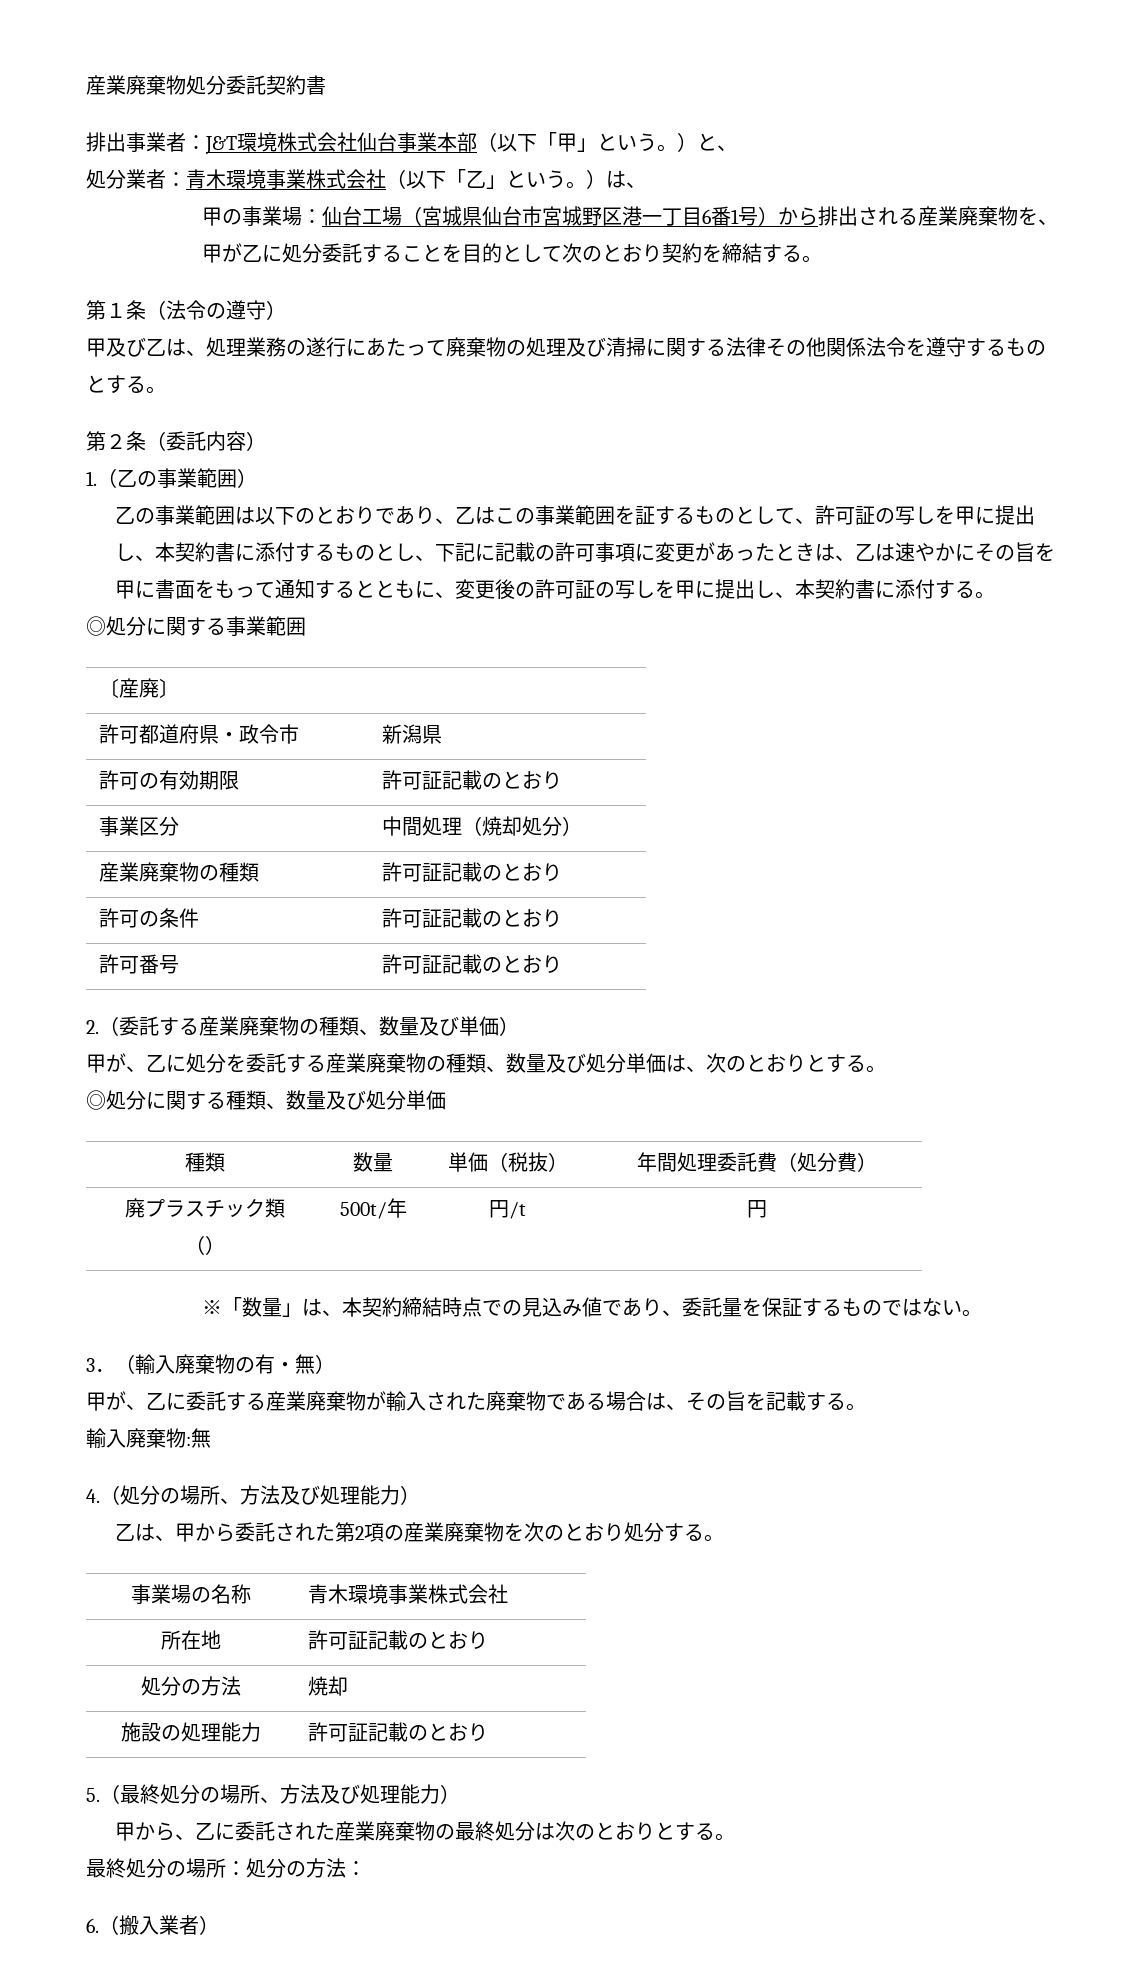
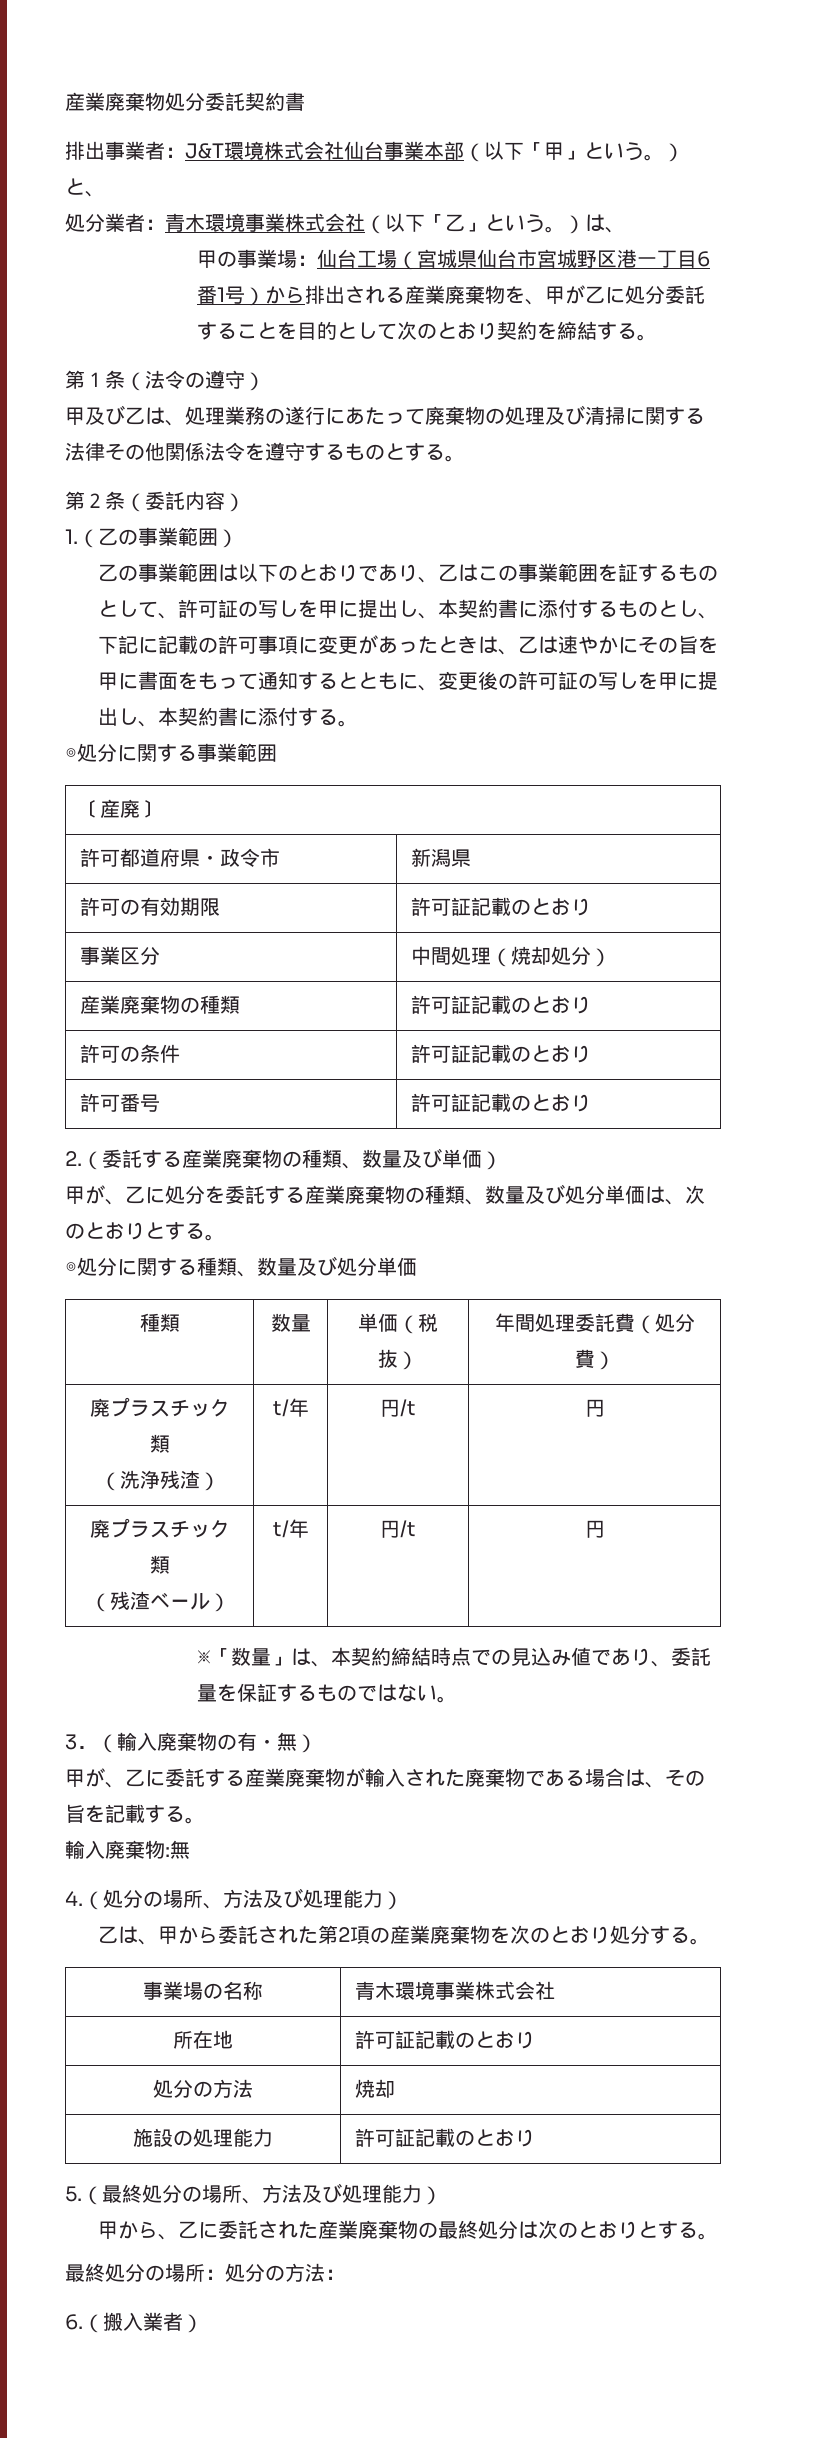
[204,1235,225,1255] [339,1202,387,1219] ） | 500t/ -> [119,1470,220,1491] [272,1398,309,1417] [380,1399,416,1417] [584,1399,605,1417] [89,1518,230,1538] [149,1555,170,1574] [89,1591,230,1612] [272,1520,289,1538] 洗浄残渣） | t/年 | 円/t | 円 // 廃プラスチック類 // （残渣ベール） | t/

